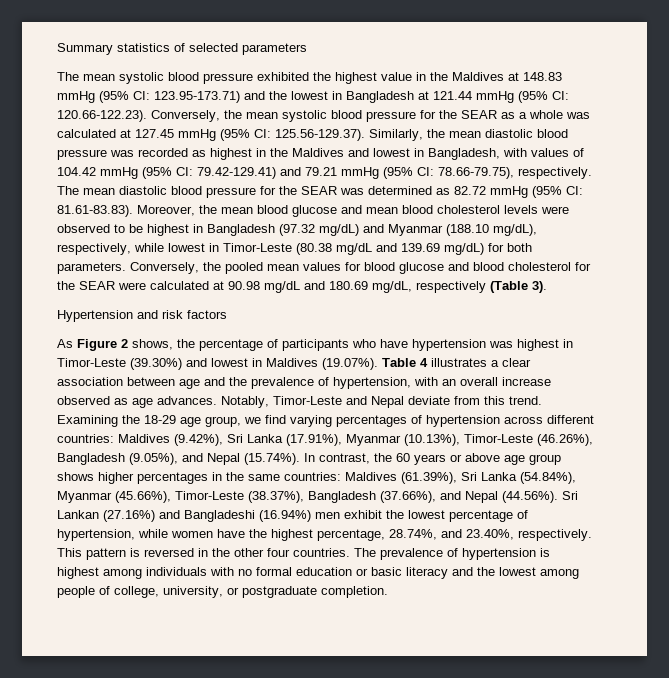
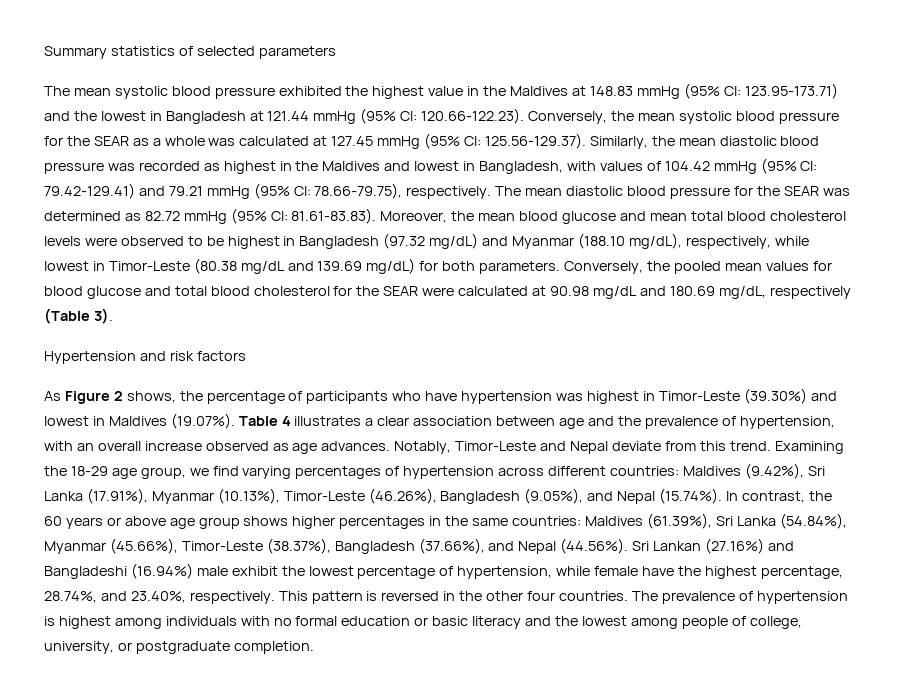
(398, 210) none -> [690,211,723,221] total
(469, 266) none -> [174,286,207,296] total
[315,512,340,519] men -> [196,566,228,576] male
[171,531,213,538] women -> [594,566,639,576] female

